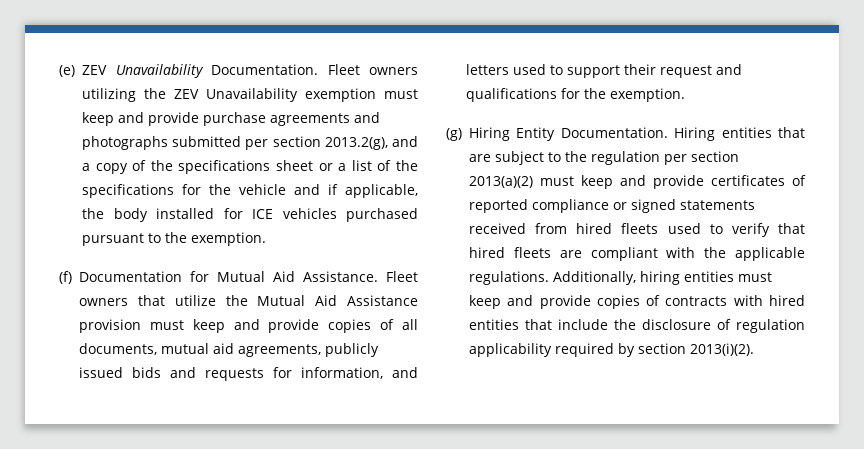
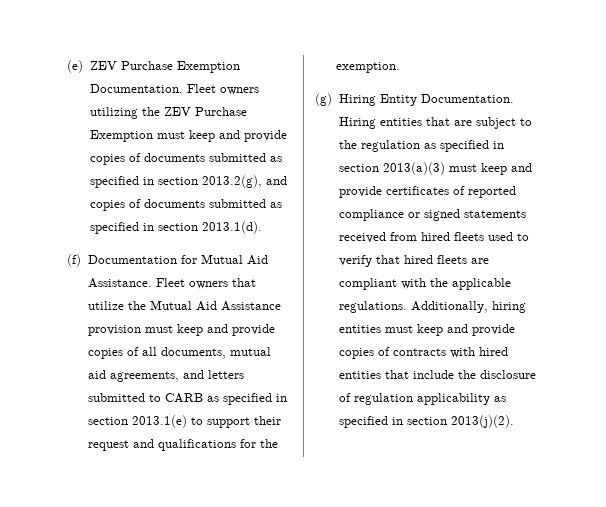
[115,64,204,78] Unavailability -> [120,61,240,73] Purchase Exemption
[206,88,418,102] [82,112,380,126] [82,136,418,150] [82,160,419,174] [82,184,418,198] [82,208,418,222] [82,232,266,246] Unavailability exemption must keep and provide purchase agreements and photographs submitted per section 2013.2(g), and a copy of the specifications sheet or a list of the specifications for the vehicle and if applicable, the body installed for ICE vehicles purchased pursuant to the exemption. -> [194,107,247,116] [89,130,287,142] [89,153,282,165] [89,175,287,188] [89,199,282,211] [89,221,262,234] Purchase Exemption must keep and provide copies of documents submitted as specified in section 2013.2(g), and copies of documents submitted as specified in section 2013.1(d).
[325,343,379,357] [79,367,418,381] [466,64,546,75] publicly issued bids and requests for information, and letters used -> [182,370,244,379] [87,393,287,405] [87,415,187,428] and letters submitted to CARB as specified in section 2013.1(e)
[664,151,739,165] [469,176,533,188] per section 2013(a)(2) -> [423,140,504,152] [338,162,445,175] as specified in section 2013(a)(3)
[555,343,754,357] required by section 2013(i)(2). -> [493,396,506,402] [338,415,514,428] as specified in section 2013(j)(2).

